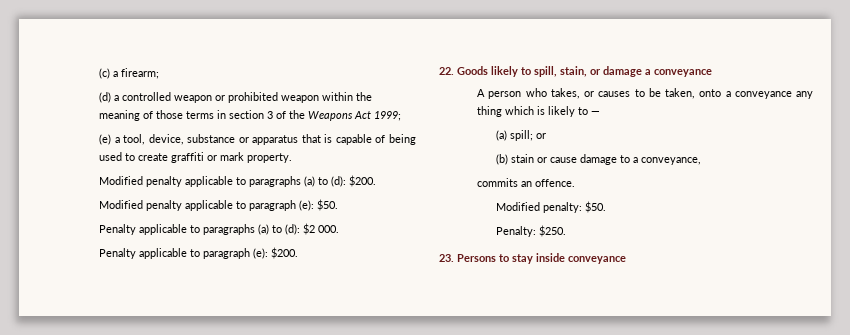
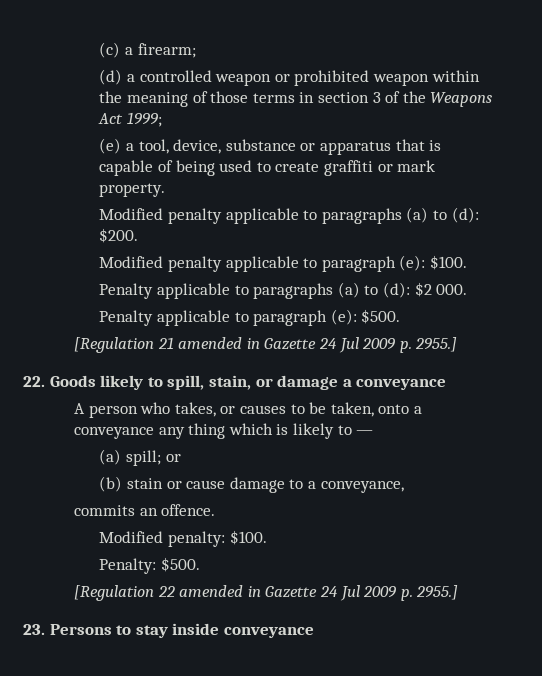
[317,199,339,211] $50. -> [429,255,467,270] $100.
[271,247,299,259] $200. -> [361,309,401,324] [73,337,458,353] $500. // [Regulation 21 amended in Gazette 24 Jul 2009 p. 2955.]
[585,201,607,213] $50. -> [229,530,267,545] $100.
[539,225,567,237] $250. -> [161,557,201,572] [73,585,459,601] $500. // [Regulation 22 amended in Gazette 24 Jul 2009 p. 2955.]

